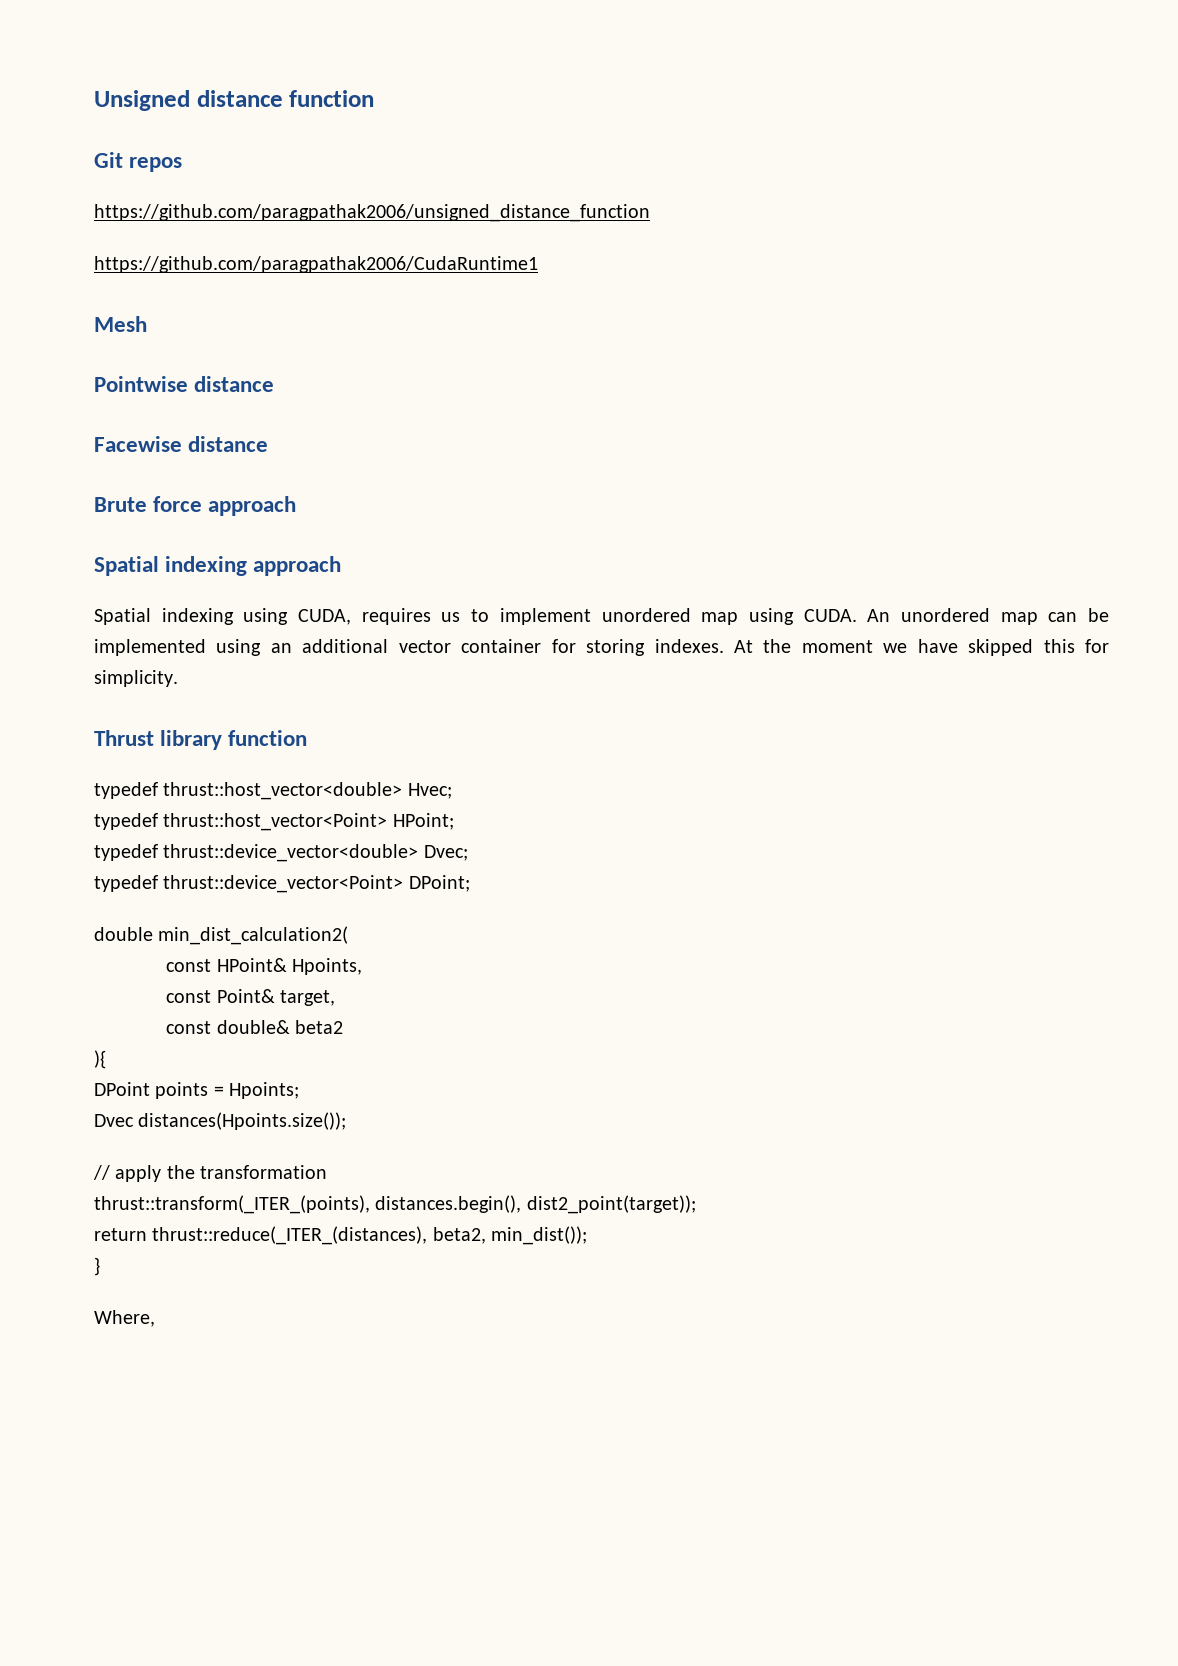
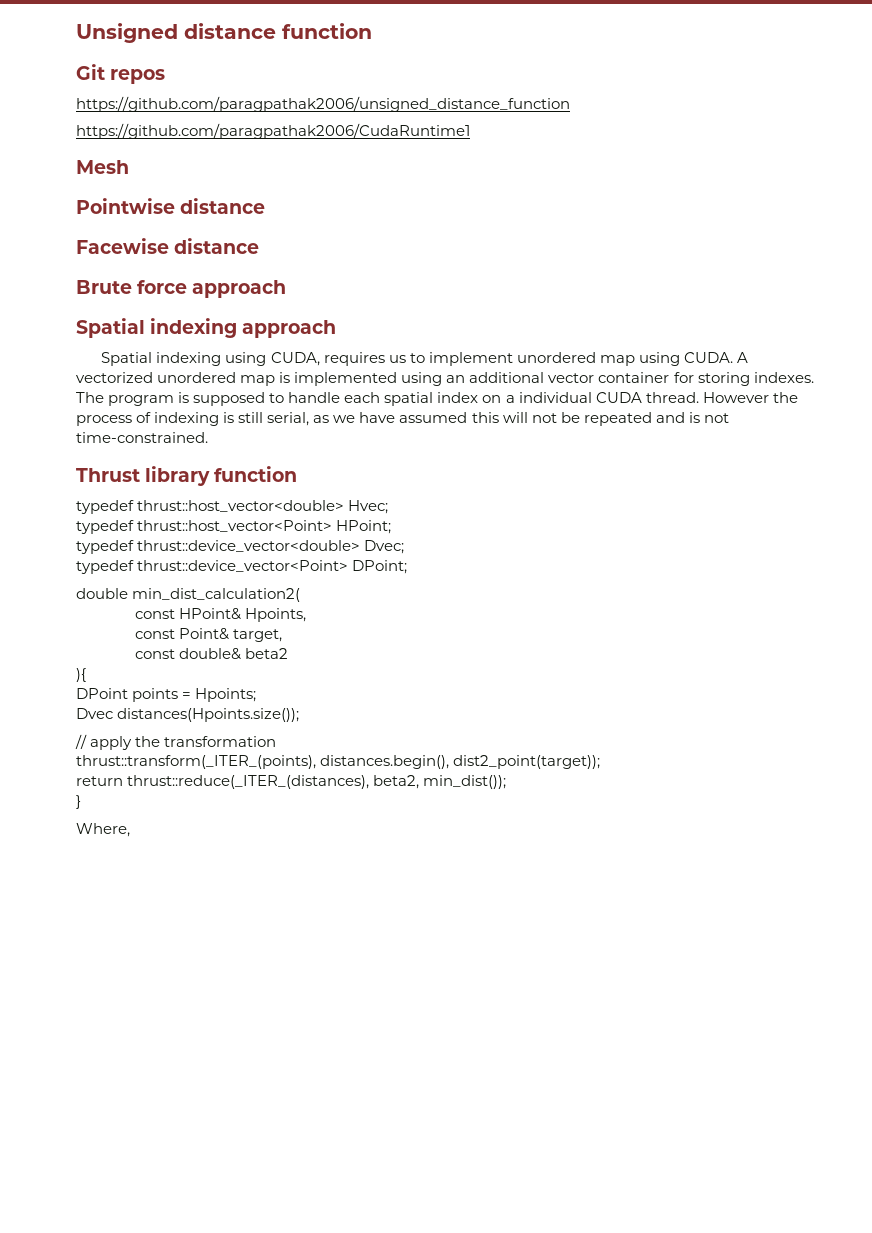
[867,608,1109,625] An unordered map can be -> [736,352,748,363] [76,372,291,386] A vectorized unordered map is
[733,639,1109,656] [94,670,178,687] At the moment we have skipped this for simplicity. -> [76,392,798,406] [76,412,729,426] [76,432,208,443] The program is supposed to handle each spatial index on a individual CUDA thread. However the process of indexing is still serial, as we have assumed this will not be repeated and is not time-constrained.

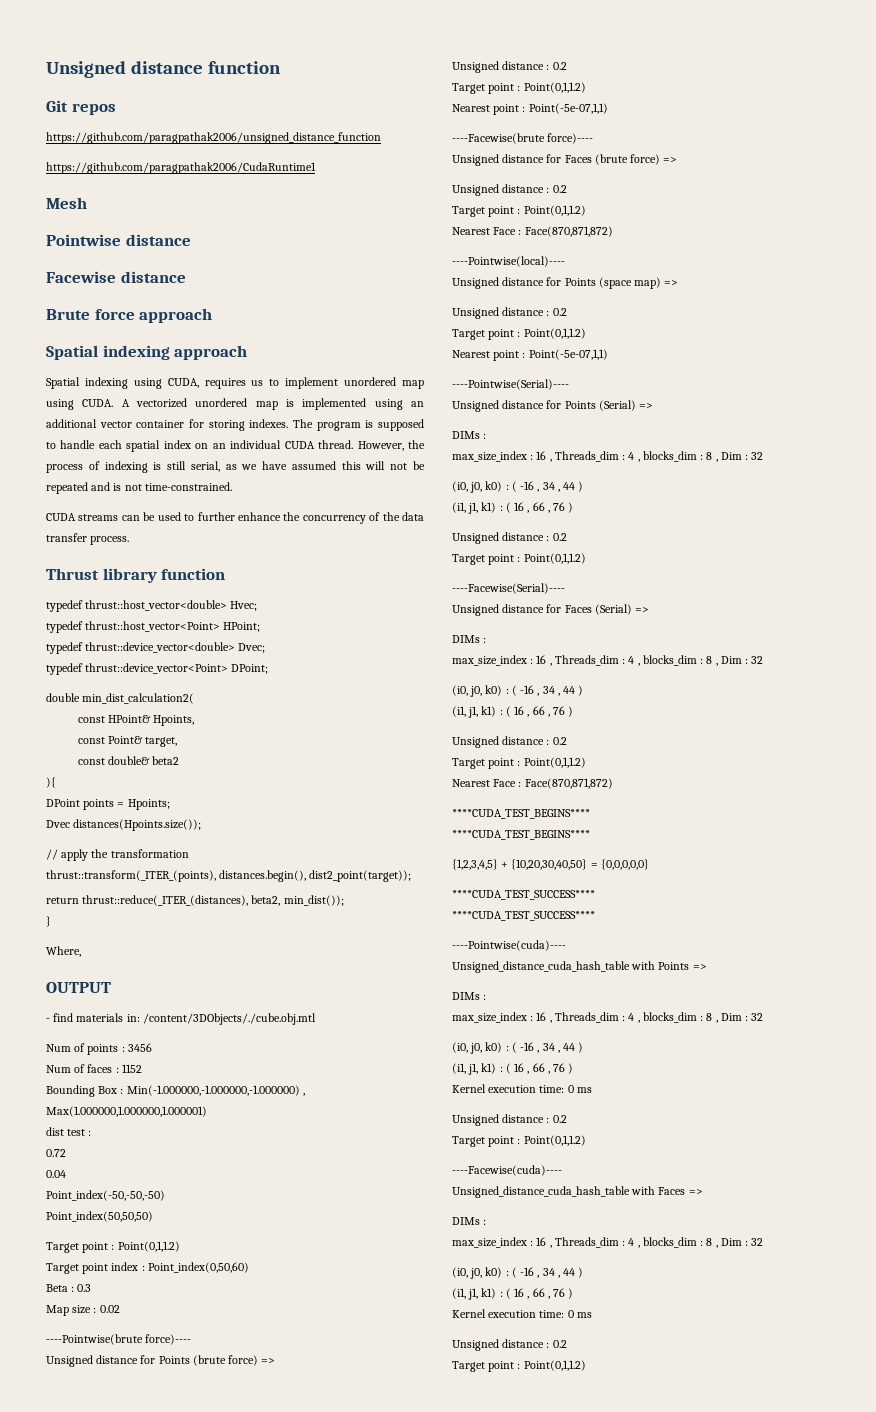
[505,395,515,403] a -> [212,443,226,449] an
[702,392,769,403] However -> [357,441,404,451] However,
(208, 437) none -> [46,512,425,524] [46,533,130,545] // CUDA streams can be used to further enhance the concurrency of the data transfer process.
(130, 830) none -> [46,982,111,993] [46,1013,316,1025] [46,1043,152,1055] [46,1064,142,1073] [46,1085,305,1097] [46,1106,207,1117] [46,1127,92,1136] [46,1149,66,1157] [46,1170,66,1178] [46,1190,165,1201] [46,1211,153,1222] [46,1241,180,1253] [46,1262,249,1274] [46,1284,92,1292] [46,1305,120,1316] [46,1334,192,1345] [46,1355,276,1367] [452,61,567,73] [452,82,586,94] [452,103,608,115] [452,133,594,144] [452,154,678,166] [452,184,567,196] [452,205,586,217] [452,226,613,237] [452,256,565,267] [452,277,679,289] [452,307,567,319] [452,328,586,340] [452,349,608,361] [452,379,569,390] [452,400,654,412] [452,431,487,439] [452,451,764,462] [452,481,584,493] [452,502,574,514] [452,532,567,544] [452,553,586,565] [452,583,565,594] [452,604,650,616] [452,635,487,643] [452,655,764,666] [452,685,584,697] [452,706,574,718] [452,736,567,748] [452,757,586,769] [452,778,613,789] [452,809,590,819] [452,830,590,840] [452,859,649,870] [452,890,595,900] [452,911,595,921] [452,940,566,951] [452,961,707,973] [452,992,487,1000] [452,1012,764,1023] [452,1042,584,1054] [452,1063,574,1075] [452,1084,592,1093] [452,1114,567,1126] [452,1135,586,1147] [452,1165,562,1176] [452,1186,703,1198] [452,1217,487,1225] [452,1237,764,1248] [452,1267,584,1279] [452,1288,574,1300] [452,1309,592,1318] [452,1339,567,1351] [452,1360,586,1372] // OUTPUT // - find materials in: /content/3DObjects/./cube.obj.mtl // Num of points : 3456 // Num of faces : 1152 // Bounding Box : Min(-1.000000,-1.000000,-1.000000) , Max(1.000000,1.000000,1.000001) // dist test : // 0.72 // 0.04 // Point_index(-50,-50,-50) // Point_index(50,50,50) // Target point : Point(0,1,1.2) // Target point index : Point_index(0,50,60) // Beta : 0.3 // Map size : 0.02 // ----Pointwise(brute force)---- // Unsigned distance for Points (brute force) => // Unsigned distance : 0.2 // Target point : Point(0,1,1.2) // Nearest point : Point(-5e-07,1,1) // ----Facewise(brute force)---- // Unsigned distance for Faces (brute force) => // Unsigned distance : 0.2 // Target point : Point(0,1,1.2) // Nearest Face : Face(870,871,872) // ----Pointwise(local)---- // Unsigned distance for Points (space map) => // Unsigned distance : 0.2 // Target point : Point(0,1,1.2) // Nearest point : Point(-5e-07,1,1) // ----Pointwise(Serial)---- // Unsigned distance for Points (Serial) => // DIMs : // max_size_index : 16 , Threads_dim : 4 , blocks_dim : 8 , Dim : 32 // (i0, j0, k0) : ( -16 , 34 , 44 ) // (i1, j1, k1) : ( 16 , 66 , 76 ) // Unsigned distance : 0.2 // Target point : Point(0,1,1.2) // ----Facewise(Serial)---- // Unsigned distance for Faces (Serial) => // DIMs : // max_size_index : 16 , Threads_dim : 4 , blocks_dim : 8 , Dim : 32 // (i0, j0, k0) : ( -16 , 34 , 44 ) // (i1, j1, k1) : ( 16 , 66 , 76 ) // Unsigned distance : 0.2 // Target point : Point(0,1,1.2) // Nearest Face : Face(870,871,872) // ****CUDA_TEST_BEGINS**** // ****CUDA_TEST_BEGINS**** // {1,2,3,4,5} + {10,20,30,40,50} = {0,0,0,0,0} // ****CUDA_TEST_SUCCESS**** // ****CUDA_TEST_SUCCESS**** // ----Pointwise(cuda)---- // Unsigned_distance_cuda_hash_table with Points => // DIMs : // max_size_index : 16 , Threads_dim : 4 , blocks_dim : 8 , Dim : 32 // (i0, j0, k0) : ( -16 , 34 , 44 ) // (i1, j1, k1) : ( 16 , 66 , 76 ) // Kernel execution time: 0 ms // Unsigned distance : 0.2 // Target point : Point(0,1,1.2) // ----Facewise(cuda)---- // Unsigned_distance_cuda_hash_table with Faces => // DIMs : // max_size_index : 16 , Threads_dim : 4 , blocks_dim : 8 , Dim : 32 // (i0, j0, k0) : ( -16 , 34 , 44 ) // (i1, j1, k1) : ( 16 , 66 , 76 ) // Kernel execution time: 0 ms // Unsigned distance : 0.2 // Target point : Point(0,1,1.2)

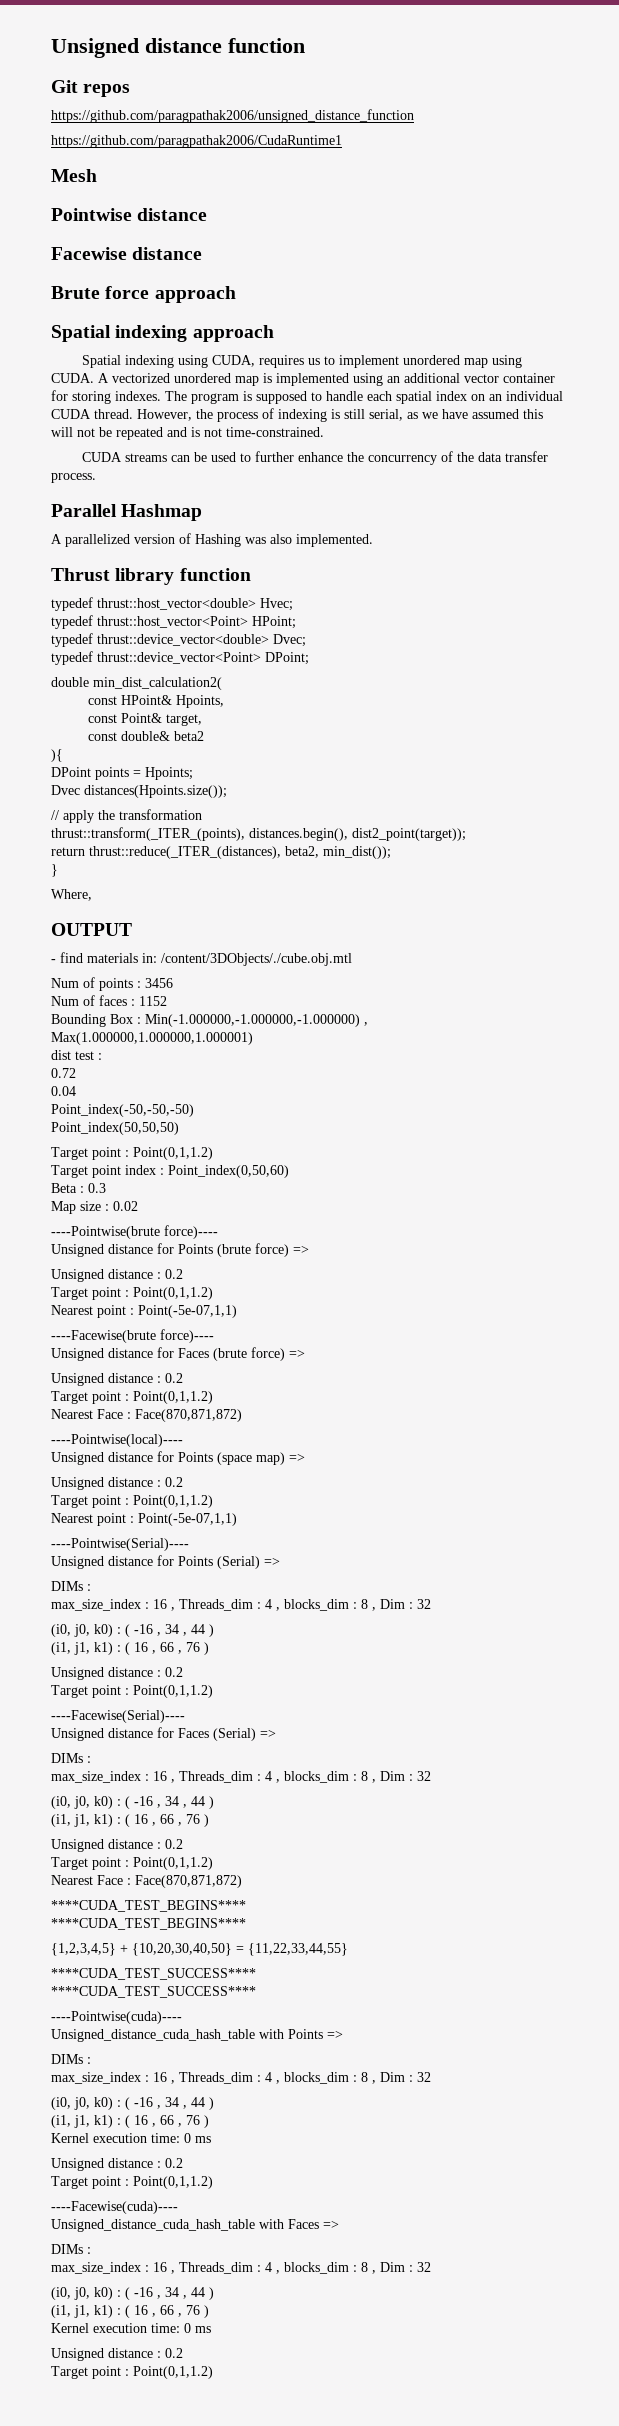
(130, 540) none -> [51,504,203,521] [51,533,373,547] // Parallel Hashmap // A parallelized version of Hashing was also implemented.
[600,859,649,870] {0,0,0,0,0} -> [248,1943,348,1956] {11,22,33,44,55}

